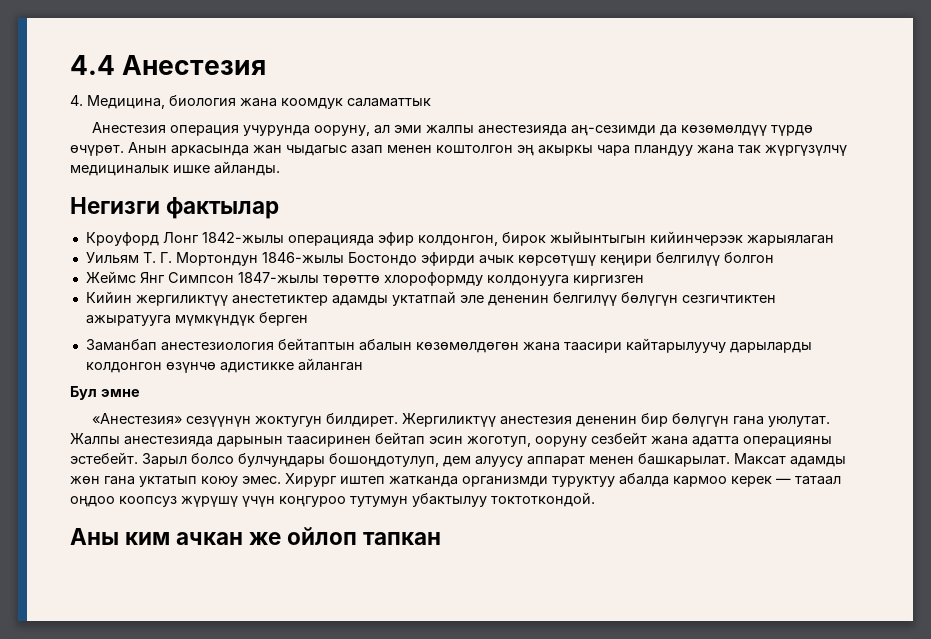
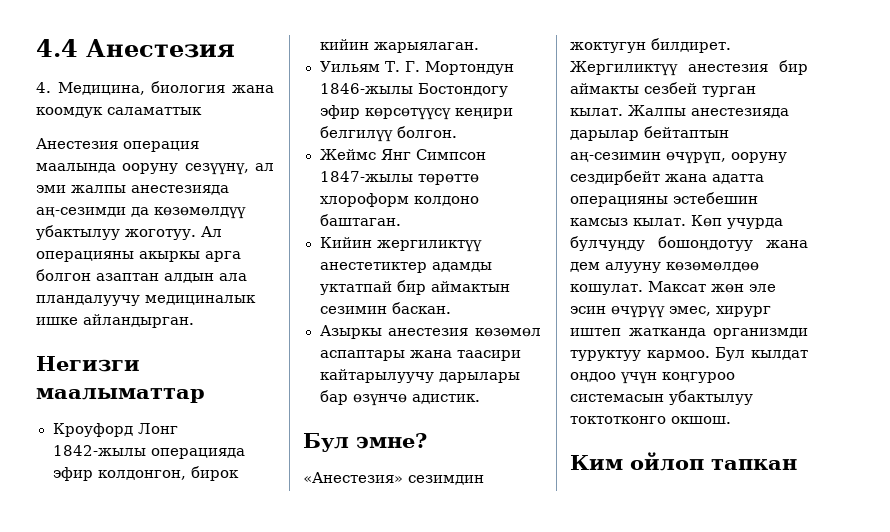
[242,125,370,136] учурунда ооруну, -> [36,163,249,175] маалында ооруну сезүүнү,
[770,125,813,136] [70,142,847,156] түрдө өчүрөт. Анын аркасында жан чыдагыс азап менен коштолгон эң акыркы чара пландуу жана так жүргүзүлчү -> [36,225,222,240] [36,251,241,262] [36,269,247,283] [36,295,140,306] убактылуу жоготуу. Ал операцияны акыркы арга болгон азаптан алдын ала пландалуучу
[214,161,280,176] айланды. -> [83,314,194,328] айландырган.
[166,197,280,219] фактылар -> [36,388,205,403] маалыматтар
[549,231,834,246] жыйынтыгын кийинчерээк жарыялаган -> [319,39,479,53] кийин жарыялаган.
[347,252,596,266] Бостондо эфирди ачык көрсөтүшү -> [417,83,508,97] [319,105,451,120] Бостондогу эфир көрсөтүүсү
[723,252,774,263] болгон -> [396,126,457,138] болгон.
[383,272,644,286] хлороформду колдонууга киргизген -> [319,193,479,207] [319,214,401,226] хлороформ колдоно баштаган.
[459,292,776,306] [85,312,308,326] [85,338,812,353] [85,358,363,373] [70,386,140,400] эле дененин белгилүү бөлүгүн сезгичтиктен ажыратууга мүмкүндүк берген // Заманбап анестезиология бейтаптын абалын көзөмөлдөгөн жана таасири кайтарылуучу дарыларды колдонгон өзүнчө адистикке айланган // Бул эмне -> [396,280,510,295] [319,302,451,314] [319,325,541,339] [319,350,521,361] [319,369,520,383] [319,390,480,406] [303,433,427,452] бир аймактын сезимин баскан. // Азыркы анестезия көзөмөл аспаптары жана таасири кайтарылуучу дарылары бар өзүнчө адистик. // Бул эмне?
[185,416,251,427] сезүүнүн -> [408,475,484,485] сезимдин
[575,413,830,427] [70,432,832,447] [70,452,846,467] [70,473,841,487] [70,492,595,507] [70,528,282,545] дененин бир бөлүгүн гана уюлутат. Жалпы анестезияда дарынын таасиринен бейтап эсин жоготуп, ооруну сезбейт жана адатта операцияны эстебейт. Зарыл болсо булчуңдары бошоңдотулуп, дем алуусу аппарат менен башкарылат. Максат адамды жөн гана уктатып коюу эмес. Хирург иштеп жатканда организмди туруктуу абалда кармоо керек — татаал оңдоо коопсуз жүрүшү үчүн коңгуроо тутумун убактылуу токтоткондой. // Аны ким ачкан же -> [779,60,808,75] [570,82,756,97] [570,105,789,118] [570,126,729,141] [570,152,787,164] [570,170,764,185] [570,192,758,207] [570,215,783,229] [570,236,808,251] [570,262,759,273] [570,281,776,295] [570,306,771,318] [570,328,808,339] [570,347,808,361] [570,372,735,384] [570,390,753,405] [570,416,731,424] [570,455,623,470] бир аймакты сезбей турган кылат. Жалпы анестезияда дарылар бейтаптын аң-сезимин өчүрүп, ооруну сездирбейт жана адатта операцияны эстебешин камсыз кылат. Көп учурда булчуңду бошоңдотуу жана дем алууну көзөмөлдөө кошулат. Максат жөн эле эсин өчүрүү эмес, хирург иштеп жатканда организмди туруктуу кармоо. Бул кылдат оңдоо үчүн коңгуроо системасын убактылуу токтотконго окшош. // Ким

